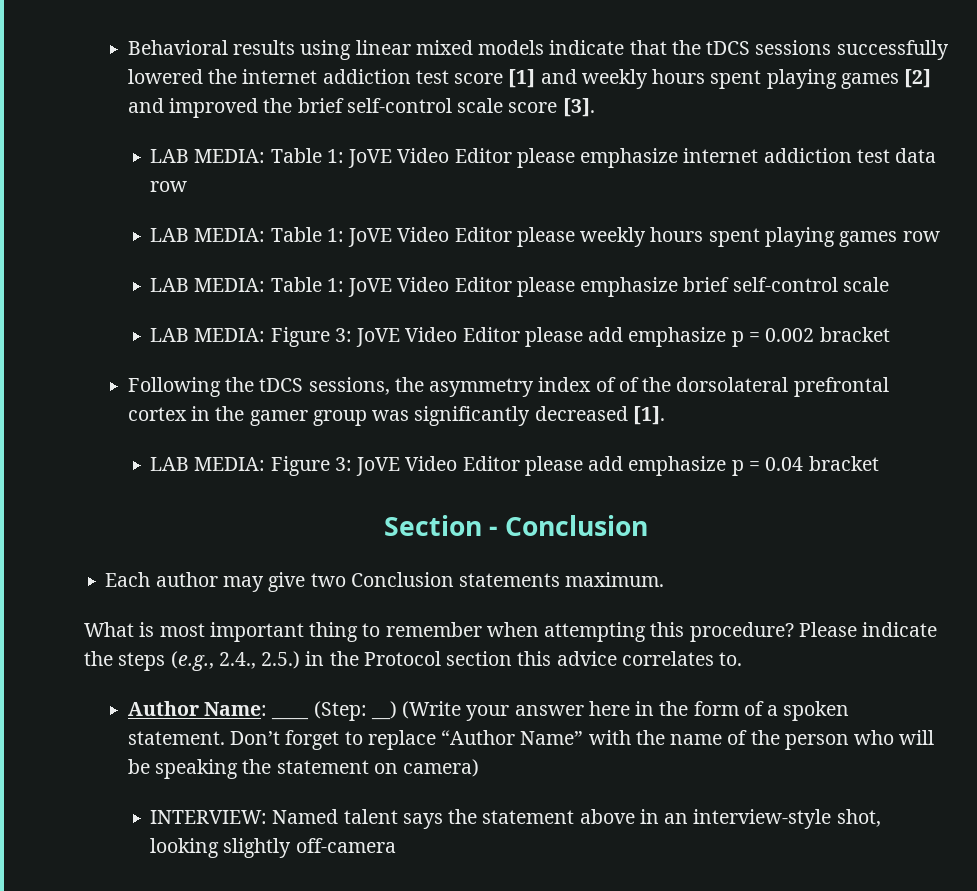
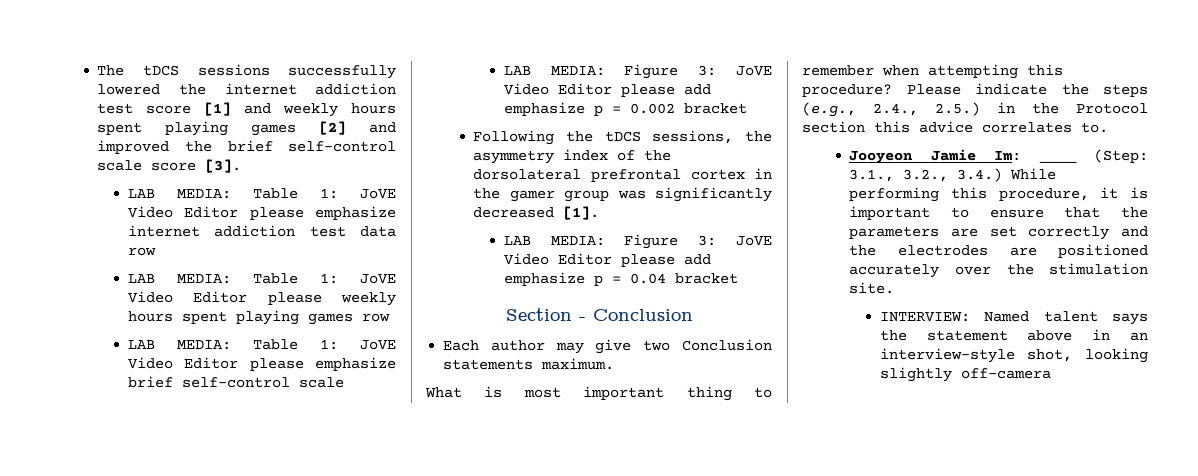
[127,40,701,60] Behavioral results using linear mixed models indicate that the -> [97,65,125,76] The
[618,377,639,392] of -> (636, 155) none
[127,701,268,716] [271,701,850,721] [127,730,935,750] [127,759,480,779] Author Name: ____ (Step: __) (Write your answer here in the form of a spoken statement. Don’t forget to replace “Author Name” with the name of the person who will be speaking the statement on camera) -> [849,149,1148,164] [849,168,1057,182] [849,187,1148,202] [849,206,1148,220] [849,226,1148,240] [849,244,1148,258] [849,263,1148,278] [849,282,895,294] Jooyeon Jamie Im: ____ (Step: 3.1., 3.2., 3.4.) While performing this procedure, it is important to ensure that the parameters are set correctly and the electrodes are positioned accurately over the stimulation site.

